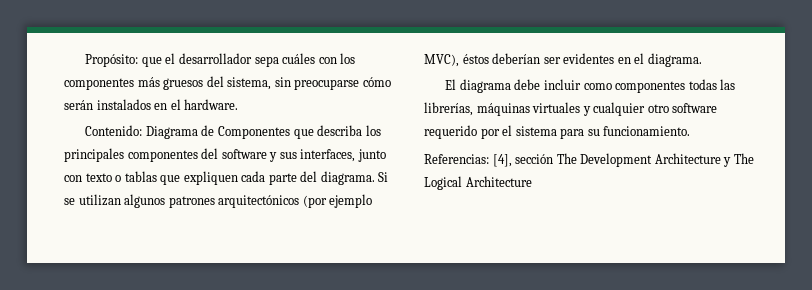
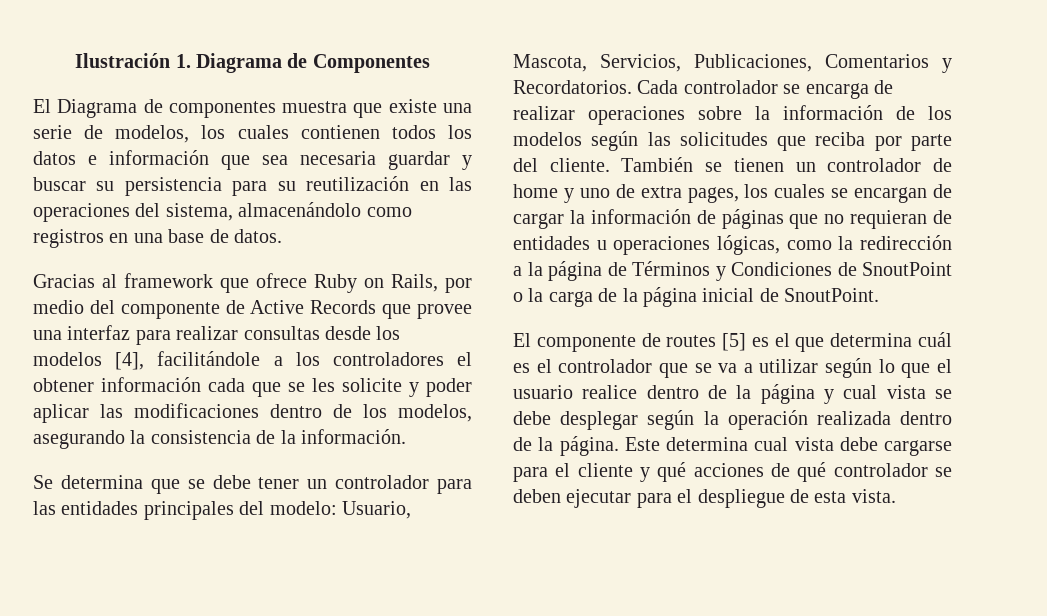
[85,53,356,67] [64,76,391,90] [64,99,239,110] [85,125,381,139] [64,148,386,162] [64,171,389,185] [64,194,373,208] [424,53,702,67] [445,79,736,93] [424,102,718,116] [424,125,691,139] [424,153,754,167] [424,176,532,190] Propósito: que el desarrollador sepa cuáles con los componentes más gruesos del sistema, sin preocuparse cómo serán instalados en el hardware. // Contenido: Diagrama de Componentes que describa los principales componentes del software y sus interfaces, junto con texto o tablas que expliquen cada parte del diagrama. Si se utilizan algunos patrones arquitectónicos (por ejemplo MVC), éstos deberían ser evidentes en el diagrama. // El diagrama debe incluir como componentes todas las librerías, máquinas virtuales y cualquier otro software requerido por el sistema para su funcionamiento. // Referencias: [4], sección The Development Architecture y The Logical Architecture -> [75,53,430,73] [33,99,472,118] [33,125,473,143] [33,150,472,170] [33,176,472,196] [33,202,412,222] [33,229,282,248] [33,273,472,293] [33,300,472,319] [33,325,401,345] [33,351,472,370] [33,377,472,397] [33,403,472,423] [33,429,406,449] [33,475,472,494] [33,501,411,520] [513,54,952,73] [513,80,893,99] [513,105,952,125] [513,131,952,151] [513,157,952,172] [513,184,952,203] [513,209,952,229] [513,235,952,255] [513,261,952,281] [513,287,880,307] [513,332,952,352] [513,358,952,378] [513,384,952,404] [513,410,952,430] [513,436,952,456] [513,462,952,482] [513,489,896,508] Ilustración 1. Diagrama de Componentes // El Diagrama de componentes muestra que existe una serie de modelos, los cuales contienen todos los datos e información que sea necesaria guardar y buscar su persistencia para su reutilización en las operaciones del sistema, almacenándolo como registros en una base de datos. // Gracias al framework que ofrece Ruby on Rails, por medio del componente de Active Records que provee una interfaz para realizar consultas desde los modelos [4], facilitándole a los controladores el obtener información cada que se les solicite y poder aplicar las modificaciones dentro de los modelos, asegurando la consistencia de la información. // Se determina que se debe tener un controlador para las entidades principales del modelo: Usuario, Mascota, Servicios, Publicaciones, Comentarios y Recordatorios. Cada controlador se encarga de realizar operaciones sobre la información de los modelos según las solicitudes que reciba por parte del cliente. También se tienen un controlador de home y uno de extra pages, los cuales se encargan de cargar la información de páginas que no requieran de entidades u operaciones lógicas, como la redirección a la página de Términos y Condiciones de SnoutPoint o la carga de la página inicial de SnoutPoint. // El componente de routes [5] es el que determina cuál es el controlador que se va a utilizar según lo que el usuario realice dentro de la página y cual vista se debe desplegar según la operación realizada dentro de la página. Este determina cual vista debe cargarse para el cliente y qué acciones de qué controlador se deben ejecutar para el despliegue de esta vista.

